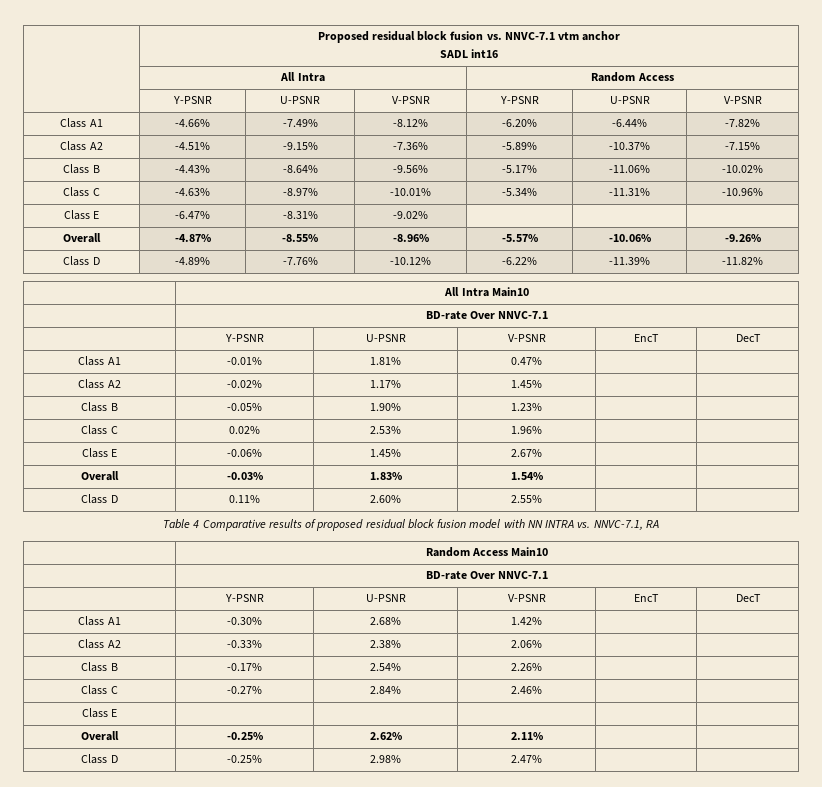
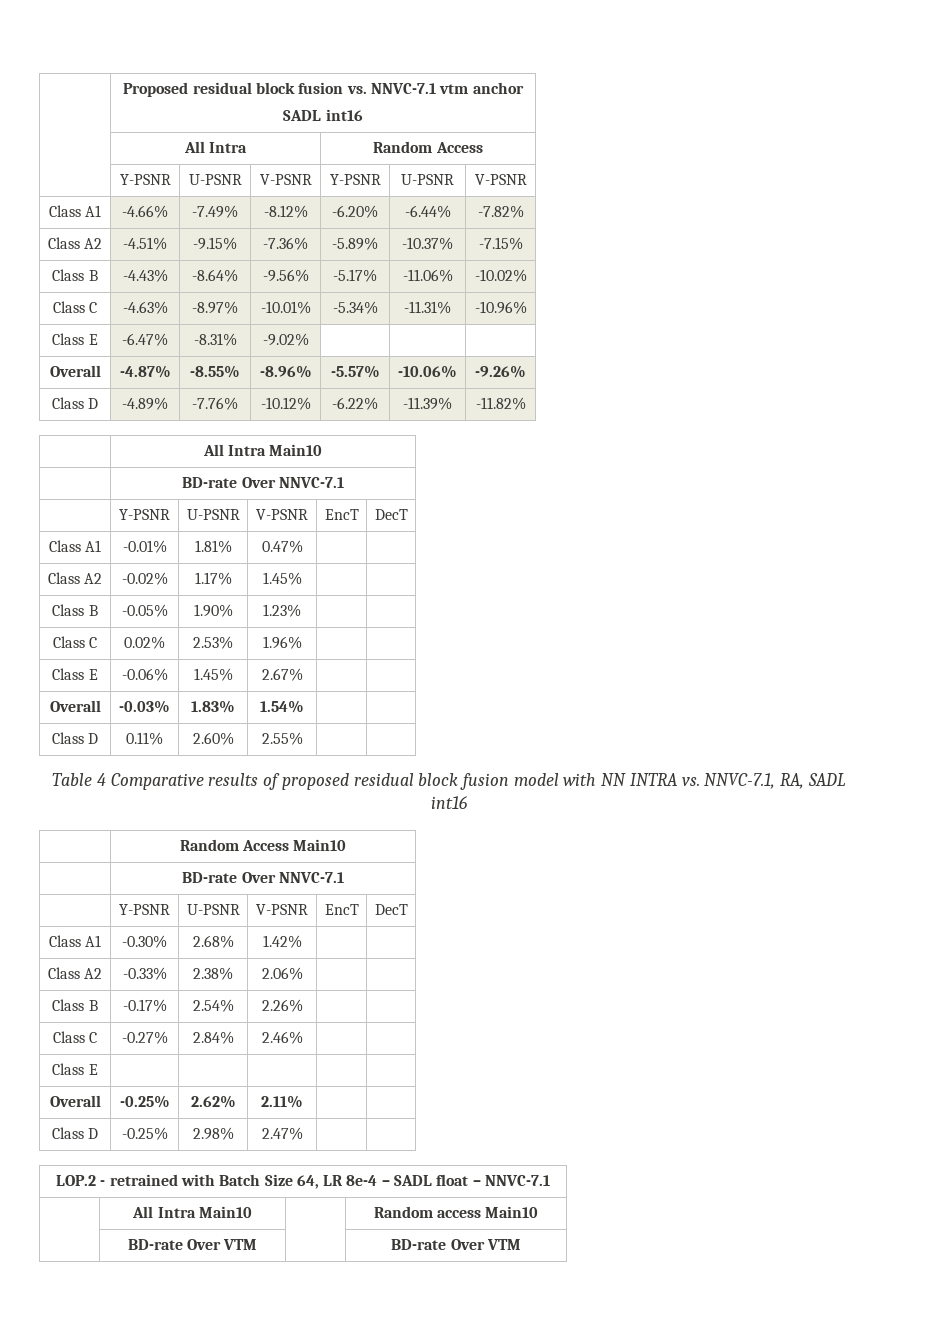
[645,520,659,528] RA -> [780,773,846,789] [431,796,467,809] RA, SADL int16
(542, 759) none -> [55,1174,551,1189] [132,1206,252,1218] [373,1206,539,1218] [127,1239,258,1250] [391,1239,521,1250] // LOP.2 - retrained with Batch Size 64, LR 8e-4 – SADL float – NNVC-7.1 // | All Intra Main10 | | Random access Main10 // | BD-rate Over VTM | | BD-rate Over VTM

